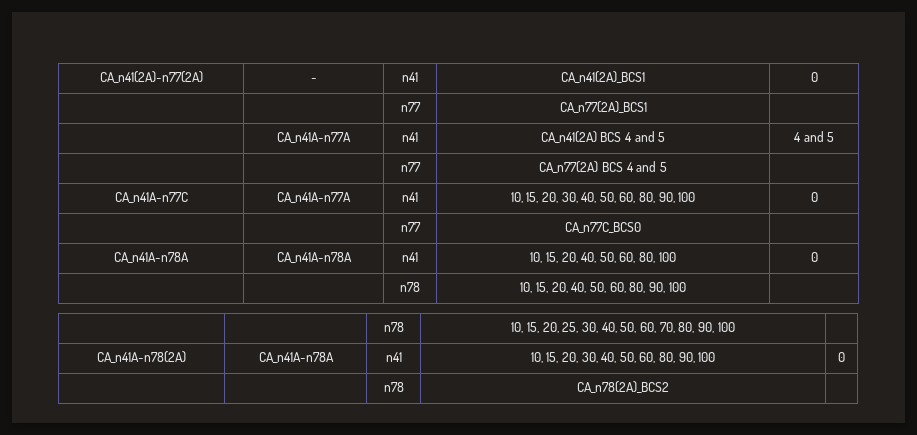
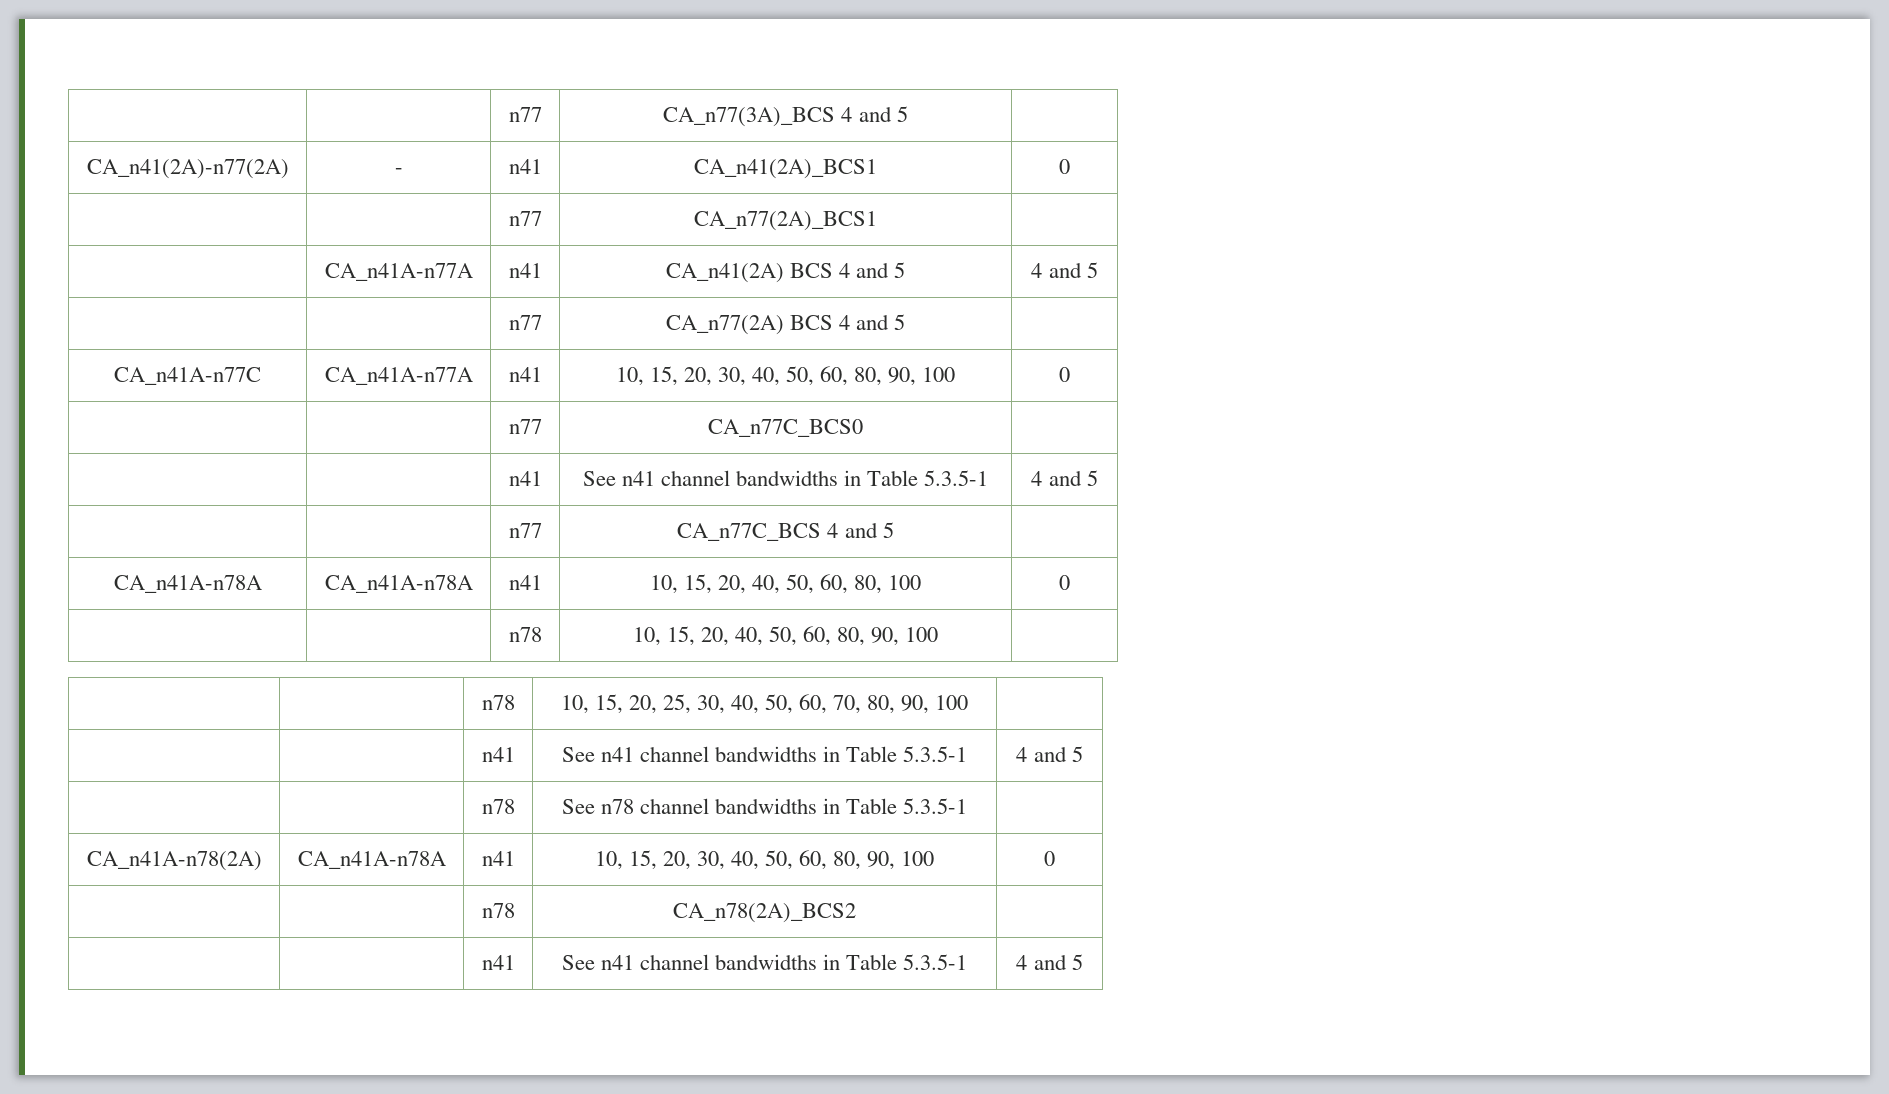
(99, 77) none -> [508,107,542,122] [663,106,908,127] | | n77 | CA_n77(3A)_BCS 4 and 5 | //
(641, 227) none -> [508,471,542,486] [582,470,989,486] [1031,470,1098,486] [508,523,542,538] [677,522,894,541] // | | n41 | See n41 channel bandwidths in Table 5.3.5-1 | 4 and 5 // | | n77 | CA_n77C_BCS 4 and 5 |
(735, 327) none -> [481,747,515,762] [561,746,968,762] [1016,746,1083,762] [481,799,515,814] [561,798,968,814] // | | n41 | See n41 channel bandwidths in Table 5.3.5-1 | 4 and 5 // | | n78 | See n78 channel bandwidths in Table 5.3.5-1 |
(669, 387) none -> [481,955,515,970] [561,954,968,970] [1016,954,1083,970] // | | n41 | See n41 channel bandwidths in Table 5.3.5-1 | 4 and 5

